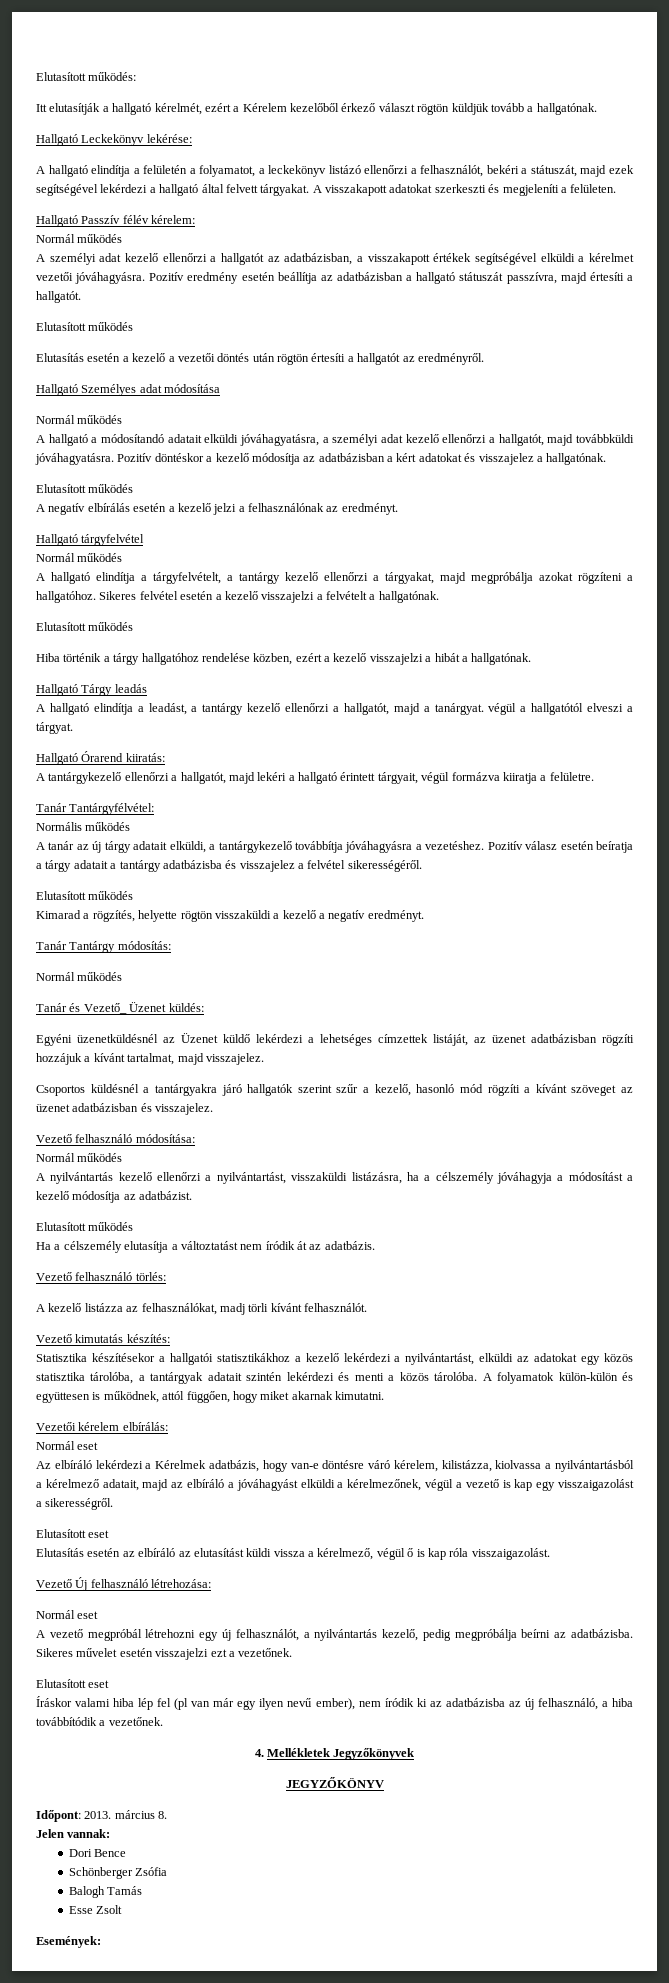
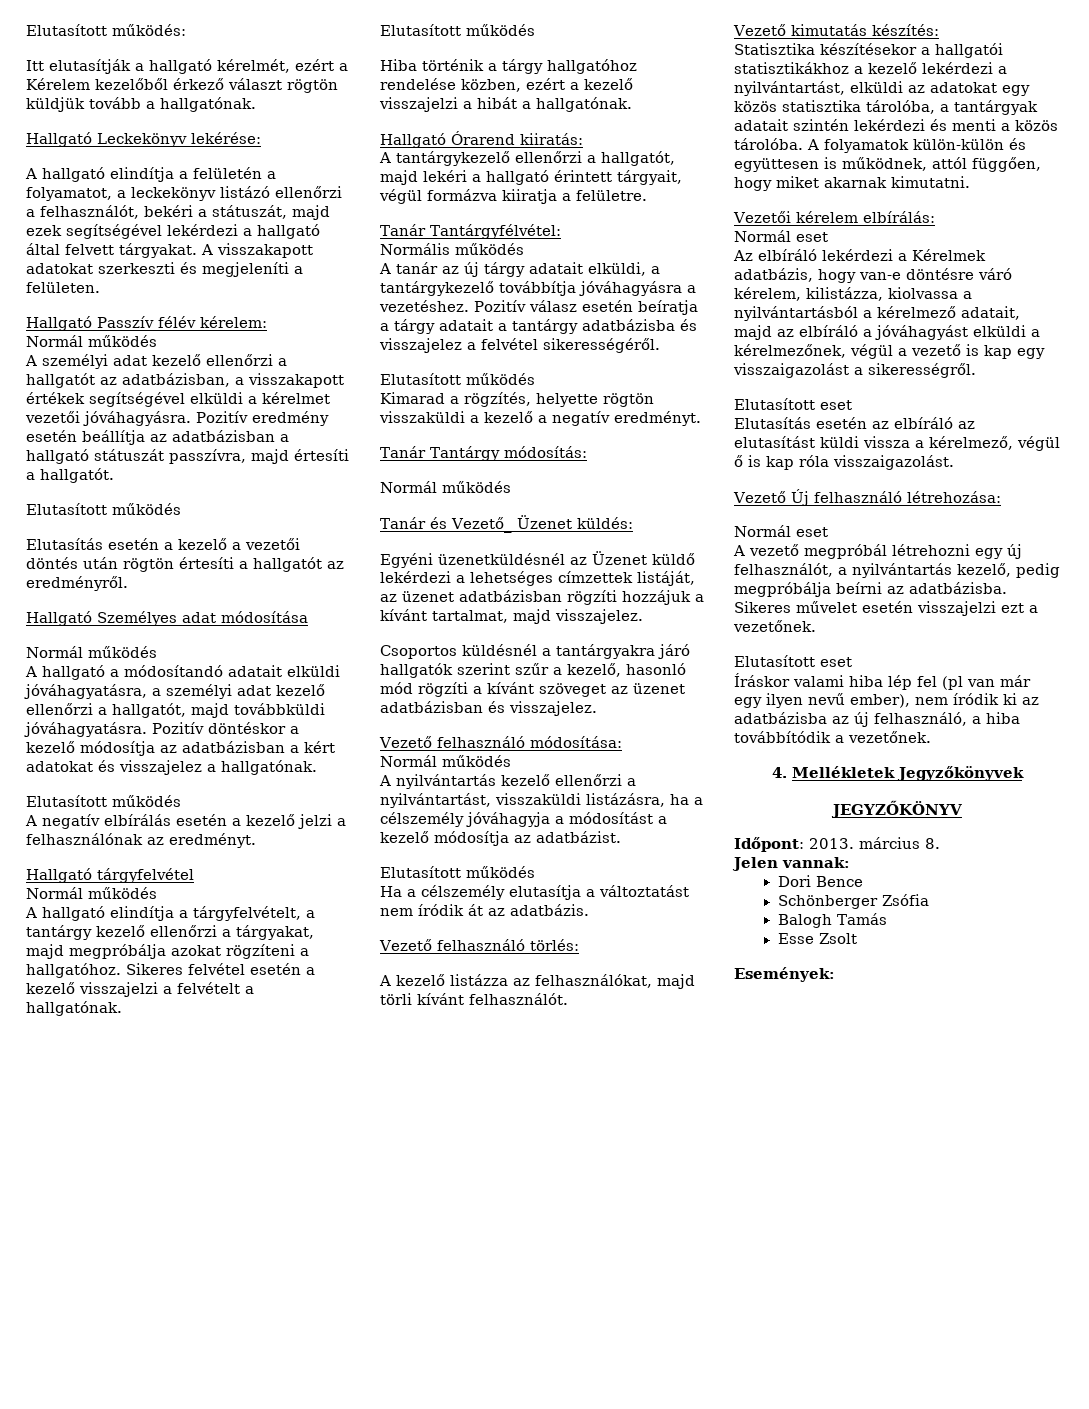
[36,684,147,696] [36,703,634,715] [36,722,73,734] // Hallgató Tárgy leadás // A hallgató elindítja a leadást, a tantárgy kezelő ellenőrzi a hallgatót, majd a tanárgyat. végül a hallgatótól elveszi a tárgyat. -> (632, 104) none
[219,1303,245,1315] madj -> [657,974,695,989] majd

